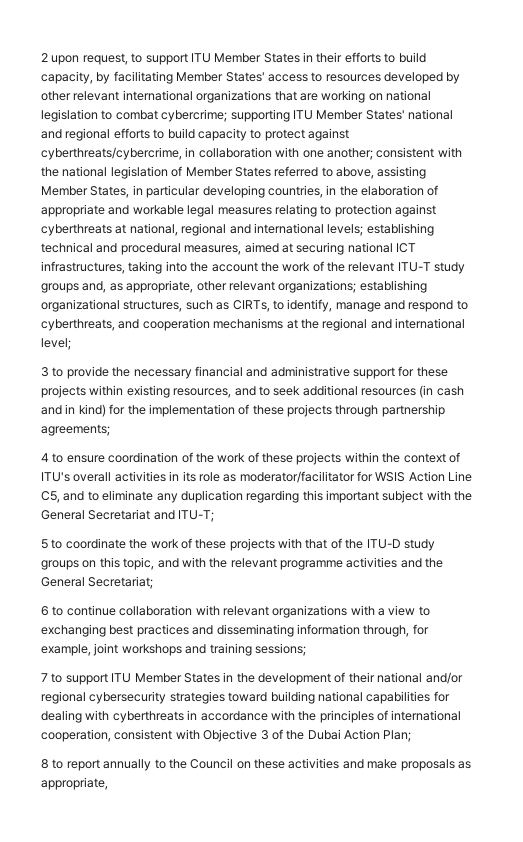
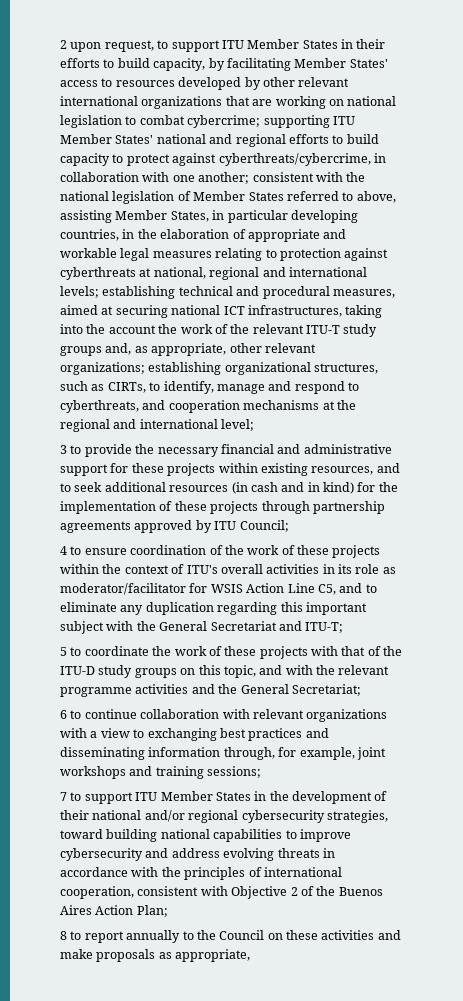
[41,424,110,436] agreements; -> [60,520,289,533] agreements approved by ITU Council;
[169,691,225,704] strategies -> [326,810,388,823] strategies,
[433,691,450,702] [41,710,184,723] for dealing with cyberthreats -> [285,829,351,842] [60,848,320,861] to improve cybersecurity and address evolving threats
[260,729,341,740] 3 of the Dubai -> [290,886,383,896] [60,905,92,915] 2 of the Buenos Aires

